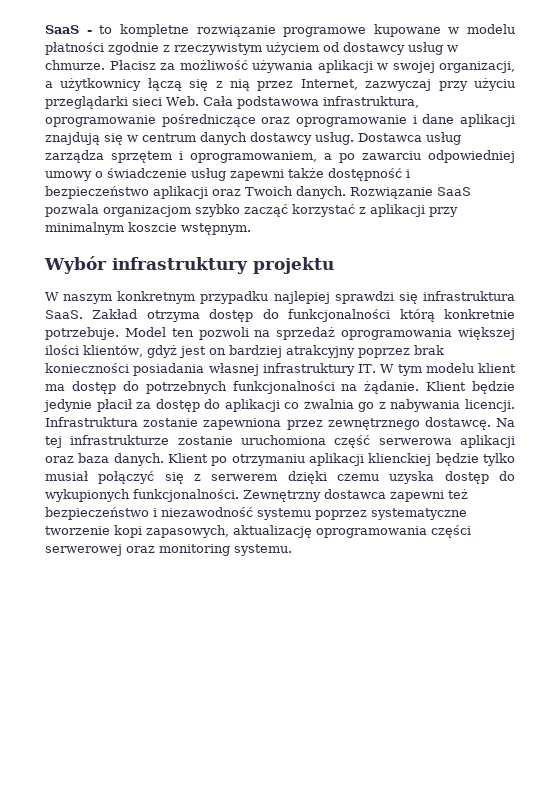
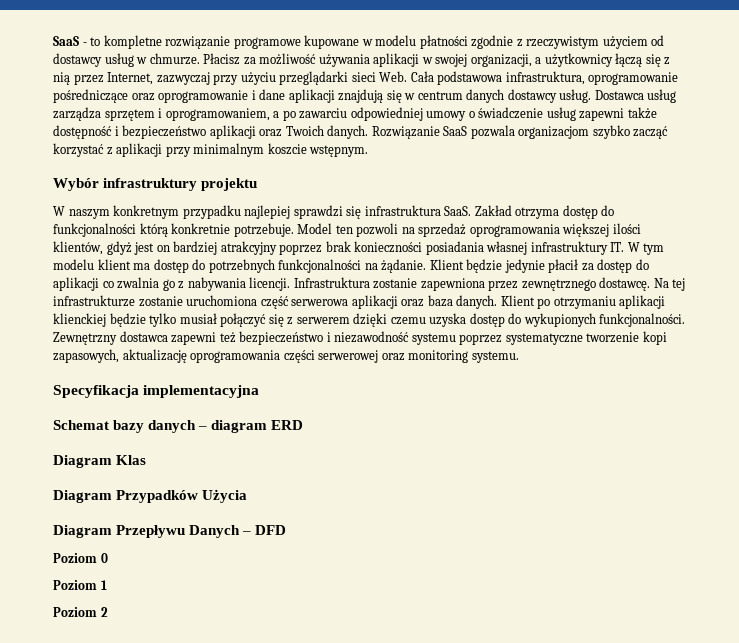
(292, 550) none -> [53,385,260,398] [53,420,304,433] [53,455,147,468] [53,489,248,503] [53,525,287,538] [53,553,108,563] [53,580,107,590] [53,607,108,617] // Specyfikacja implementacyjna // Schemat bazy danych – diagram ERD // Diagram Klas // Diagram Przypadków Użycia // Diagram Przepływu Danych – DFD // Poziom 0 // Poziom 1 // Poziom 2

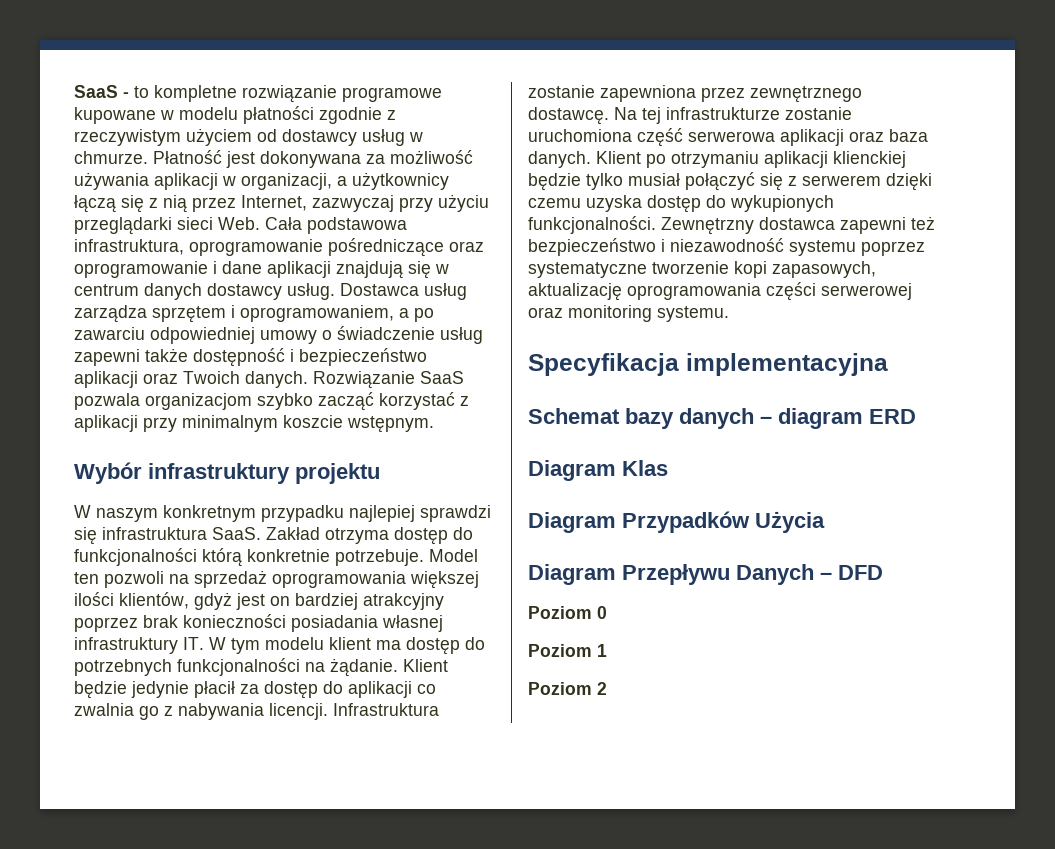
[203,53,241,65] Płacisz -> [153,150,361,168] Płatność jest dokonywana
[435,54,468,67] swojej -> (236, 181) none

